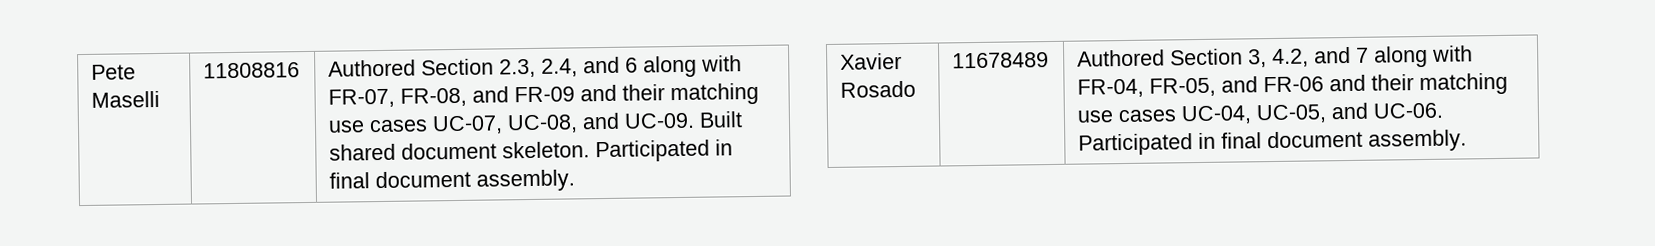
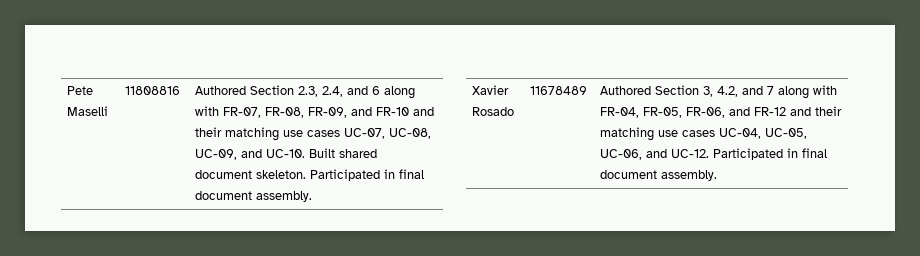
[472,86,576,103] and FR-09 -> [308,107,410,118] FR-09, and FR-10
[582,112,696,130] and UC-09. -> [195,149,306,160] UC-09, and UC-10.
[1221,76,1325,93] and FR-06 -> [686,107,787,118] FR-06, and FR-12
[1331,102,1444,120] and UC-06. -> [600,149,710,160] UC-06, and UC-12.

